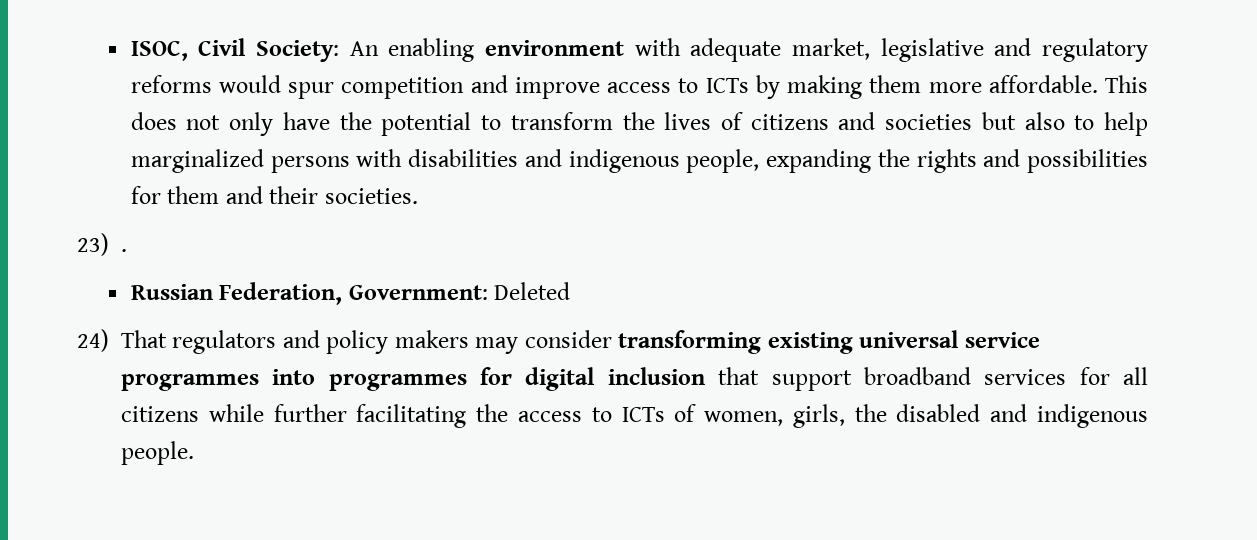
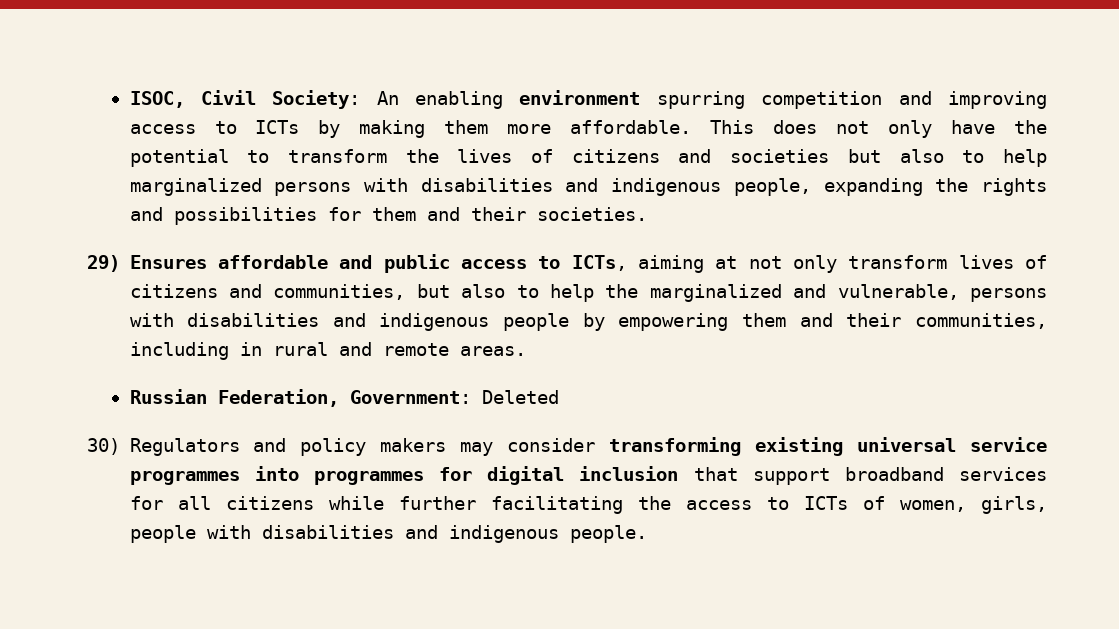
[634,38,1149,62] [130,75,335,99] with adequate market, legislative and regulatory reforms would spur -> [656,91,745,109] spurring
[514,77,600,99] improve -> [947,91,1047,109] improving
[77,233,127,256] 23) . -> [87,254,1047,273] [129,284,1047,302] [129,313,1047,331] [129,342,526,360] 29) Ensures affordable and public access to ICTs, aiming at not only transform lives of citizens and communities, but also to help the marginalized and vulnerable, persons with disabilities and indigenous people by empowering them and their communities, including in rural and remote areas.
[77,329,277,354] 24) That regulators -> [87,438,240,456] 30) Regulators
[854,404,981,422] the disabled -> [129,525,394,543] people with disabilities

